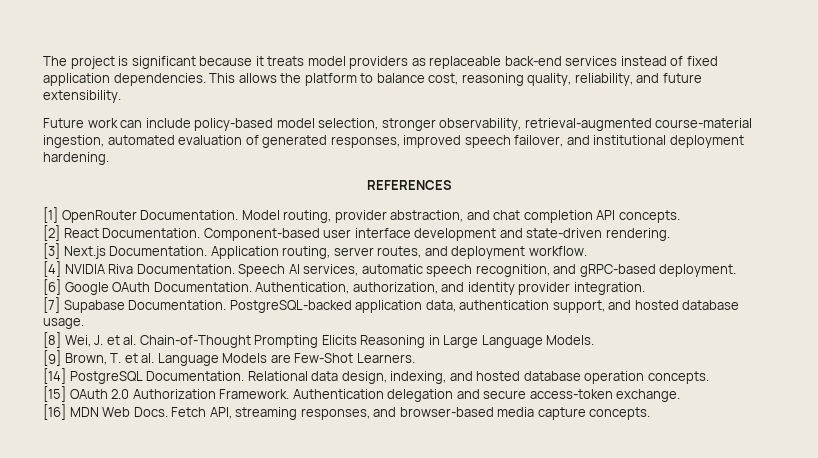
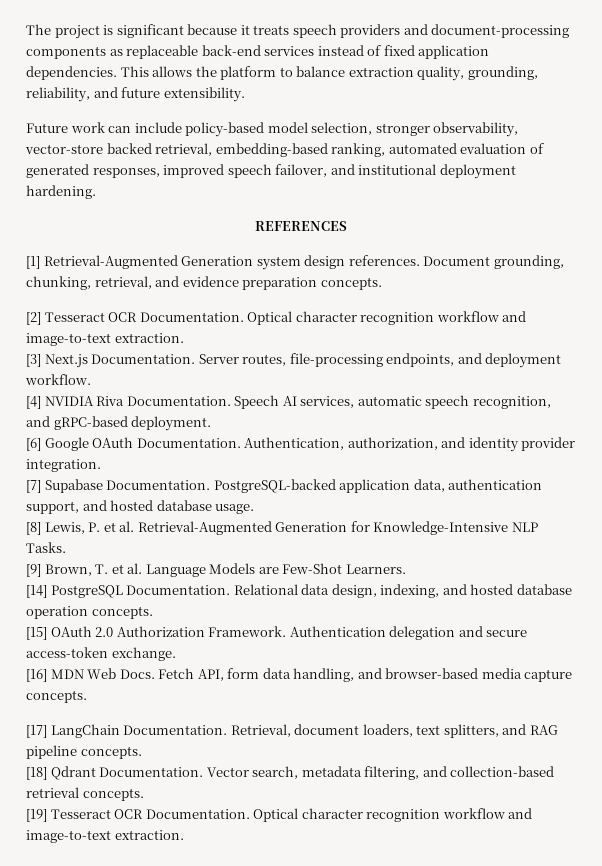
[307,56,409,69] model providers -> [292,24,570,38] [26,46,106,59] speech providers and document-processing components
[428,73,572,86] cost, reasoning quality, -> [348,66,538,81] extraction quality, grounding,
[524,118,753,131] [43,135,104,148] retrieval-augmented course-material ingestion, -> [25,143,386,157] vector-store backed retrieval, embedding-based ranking,
[61,210,680,223] [43,225,670,241] OpenRouter Documentation. Model routing, provider abstraction, and chat completion API concepts. // [2] React Documentation. Component-based user interface development and state-driven rendering. -> [43,255,564,270] [26,276,382,290] [26,311,527,325] [26,333,184,346] Retrieval-Augmented Generation system design references. Document grounding, chunking, retrieval, and evidence preparation concepts. // [2] Tesseract OCR Documentation. Optical character recognition workflow and image-to-text extraction.
[210,246,422,259] Application routing, server routes, -> [198,353,455,367] Server routes, file-processing endpoints,
[64,335,595,348] Wei, J. et al. Chain-of-Thought Prompting Elicits Reasoning in Large Language Models. -> [44,521,538,535] [26,542,66,553] Lewis, P. et al. Retrieval-Augmented Generation for Knowledge-Intensive NLP Tasks.
[235,407,370,420] streaming responses, -> [227,668,355,682] form data handling,
(651, 413) none -> [26,724,558,738] [26,745,142,759] [26,766,555,780] [26,787,144,801] [26,808,533,822] [26,830,184,843] // [17] LangChain Documentation. Retrieval, document loaders, text splitters, and RAG pipeline concepts. // [18] Qdrant Documentation. Vector search, metadata filtering, and collection-based retrieval concepts. // [19] Tesseract OCR Documentation. Optical character recognition workflow and image-to-text extraction.

